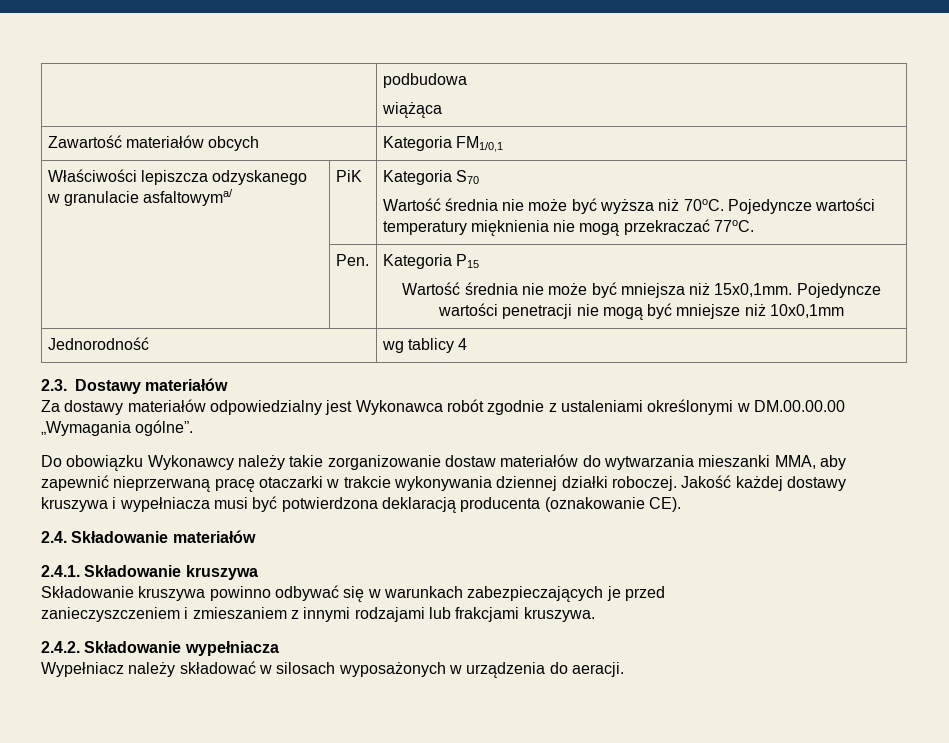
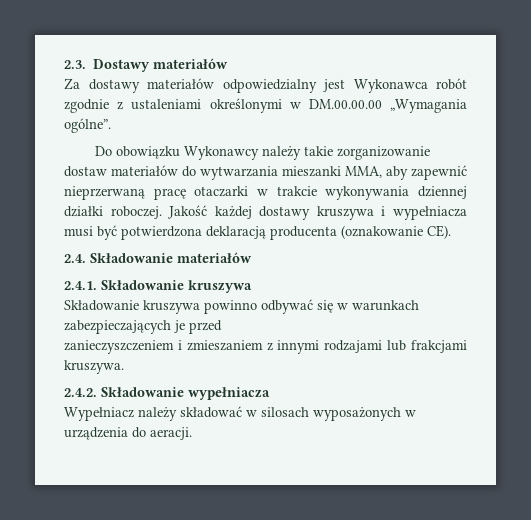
[382,73,467,88] [381,102,442,118] [47,135,260,151] [382,136,503,152] [47,169,308,185] [46,189,234,206] [335,170,362,182] [382,170,479,185] [382,198,876,214] [382,219,755,236] [335,254,369,266] [382,254,479,269] [402,282,881,298] [437,303,845,320] [47,337,149,350] [381,338,468,353] | podbudowa // wiążąca // Zawartość materiałów obcych | Kategoria FM1/0,1 // Właściwości lepiszcza odzyskanego w granulacie asfaltowyma/ | PiK | Kategoria S70 // Wartość średnia nie może być wyższa niż 70oC. Pojedyncze wartości temperatury mięknienia nie mogą przekraczać 77oC. // | Pen. | Kategoria P15 // Wartość średnia nie może być mniejsza niż 15x0,1mm. Pojedyncze wartości penetracji nie mogą być mniejsze niż 10x0,1mm // Jednorodność | wg tablicy 4 // -> (64, 64) none

